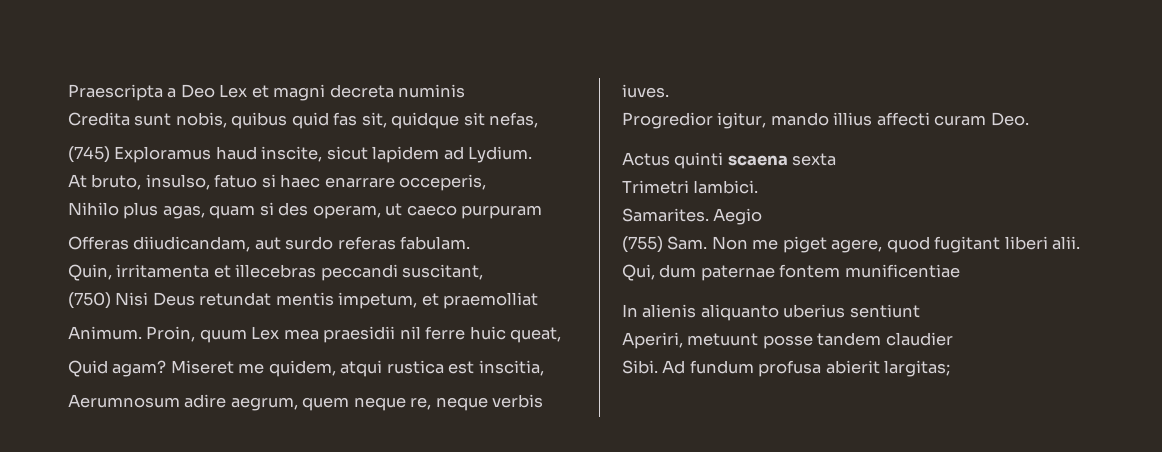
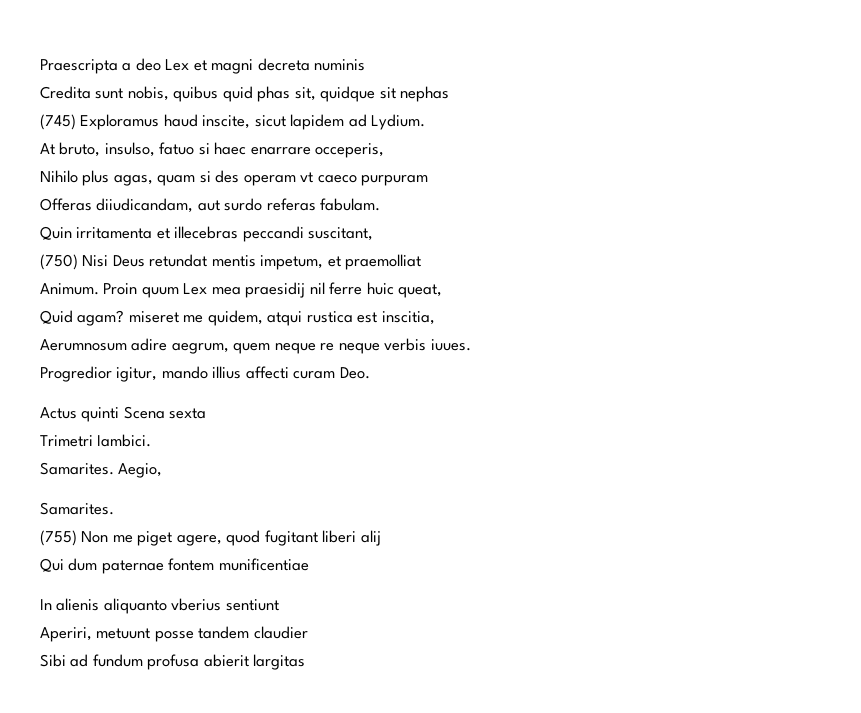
[180,84,215,98] Deo -> [135,58,161,71] deo
[333,112,358,126] fas -> [257,86,291,102] phas
[489,112,539,128] nefas, -> [400,86,450,102] nephas
[312,203,403,219] operam, ut -> [243,172,314,186] operam vt
[68,264,112,281] Quin, -> [40,226,72,240] Quin
[146,326,196,342] Proin, -> [103,283,138,295] Proin
[323,326,396,343] praesidii -> [245,282,306,298] praesidij
[170,360,234,374] Miseret -> [128,311,179,323] miseret
[410,397,432,410] re, -> [320,343,335,351] re
[622,84,669,98] iuves. -> [430,339,471,351] iuues.
[727,155,788,166] scaena -> [123,406,165,419] Scena
[713,208,763,225] Aegio -> [118,463,163,478] [40,502,114,515] Aegio, // Samarites.
[667,236,708,250] Sam. -> (77, 538) none
[1052,236,1081,250] [622,264,655,281] alii. // Qui, -> [360,530,381,546] [40,558,64,572] alij // Qui
[783,304,846,318] uberius -> [171,598,222,611] vberius
[622,360,686,374] Sibi. Ad -> [40,654,89,667] Sibi ad
[884,360,951,377] largitas; -> [253,654,306,670] largitas

